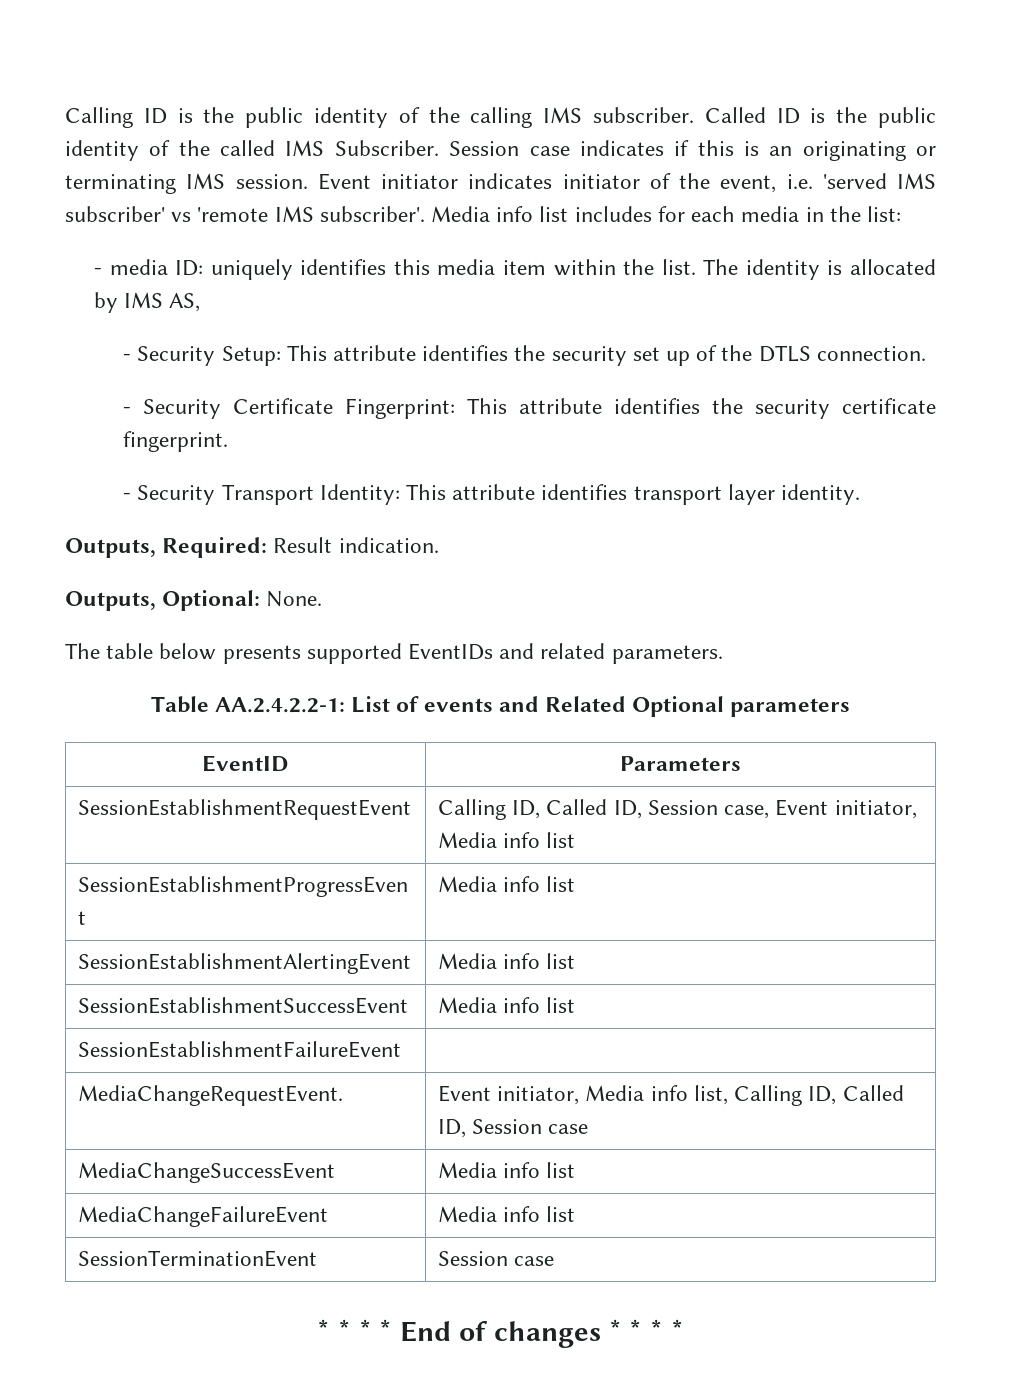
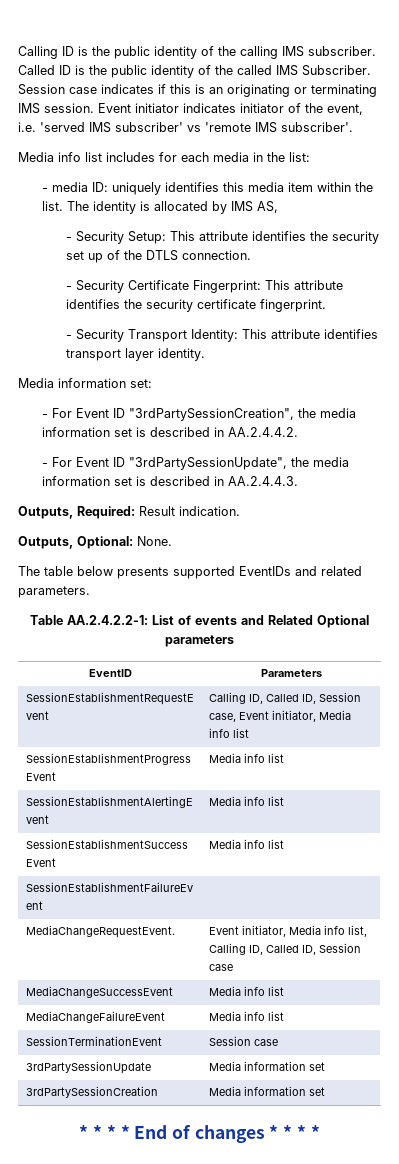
(425, 214) none -> (353, 127) //
(860, 494) none -> [18,378,152,388] [42,408,357,421] [42,427,299,437] [42,457,350,470] [42,476,299,486] // Media information set: // - For Event ID "3rdPartySessionCreation", the media information set is described in AA.2.4.4.2. // - For Event ID "3rdPartySessionUpdate", the media information set is described in AA.2.4.4.3.
(555, 1261) none -> [25,1061,151,1074] [208,1061,325,1071] [25,1086,158,1098] [208,1086,325,1096] // 3rdPartySessionUpdate | Media information set // 3rdPartySessionCreation | Media information set

